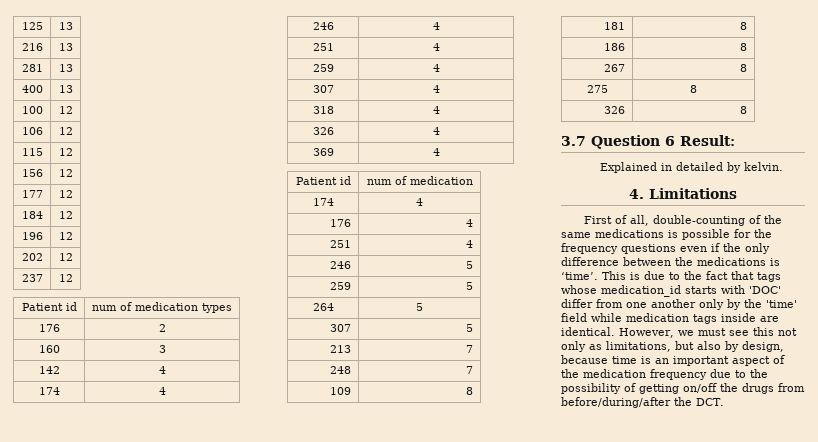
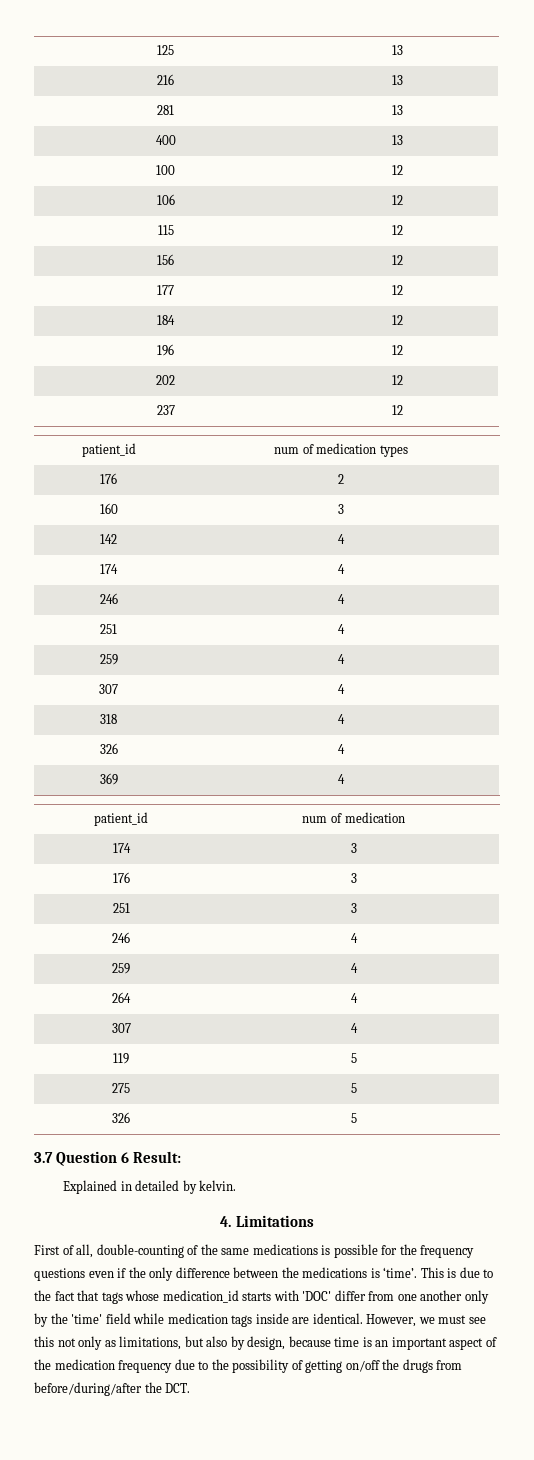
[21,302,77,311] Patient id -> [81,443,136,457] patient_id
[295,176,351,185] Patient id -> [94,812,148,826] patient_id
[416,198,423,206] [330,219,352,227] [466,219,474,227] [330,240,352,248] [466,240,474,248] [330,261,352,269] [466,261,474,269] [330,282,352,290] [466,282,474,290] 4 // 176 | 4 // 251 | 4 // 246 | 5 // 259 | 5 -> [350,843,357,853] [112,872,130,883] [350,873,357,883] [112,903,130,913] [350,903,357,913] [112,932,130,943] [350,933,358,943] [112,963,130,974] [350,963,358,973] 3 // 176 | 3 // 251 | 3 // 246 | 4 // 259 | 4
[416,303,423,311] [330,324,352,332] [466,324,474,332] [330,345,352,353] [466,345,474,353] [330,366,352,374] [466,366,474,374] [330,387,352,395] [466,387,474,395] [604,22,626,30] [740,22,748,30] [604,43,626,51] [740,43,748,51] [604,64,626,72] [740,64,748,72] 5 // 307 | 5 // 213 | 7 // 248 | 7 // 109 | 8 // 181 | 8 // 186 | 8 // 267 | 8 -> [350,993,358,1003] [111,1023,131,1033] [350,1023,358,1033] [113,1053,129,1064] [350,1053,357,1063] 4 // 307 | 4 // 119 | 5
[690,85,697,93] [604,106,626,114] [740,106,748,114] 8 // 326 | 8 -> [350,1083,357,1093] [112,1112,130,1123] [350,1113,357,1123] 5 // 326 | 5

